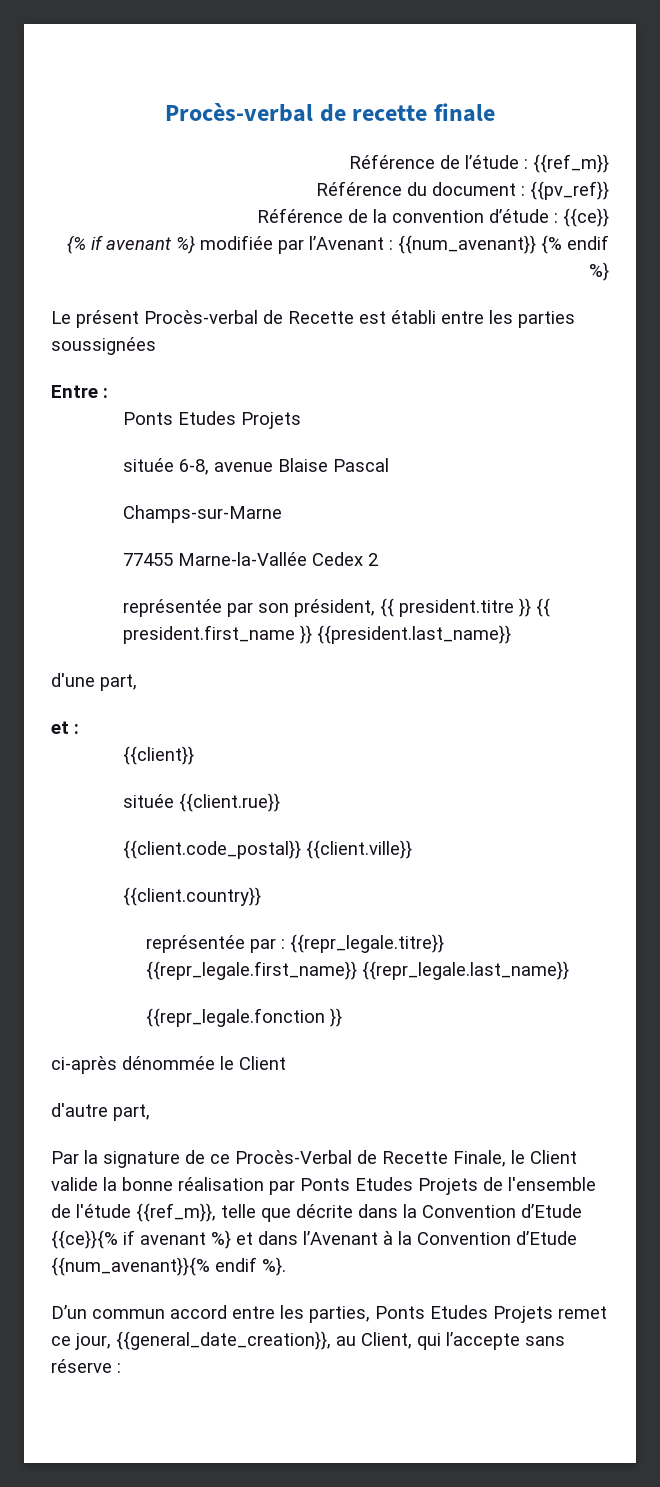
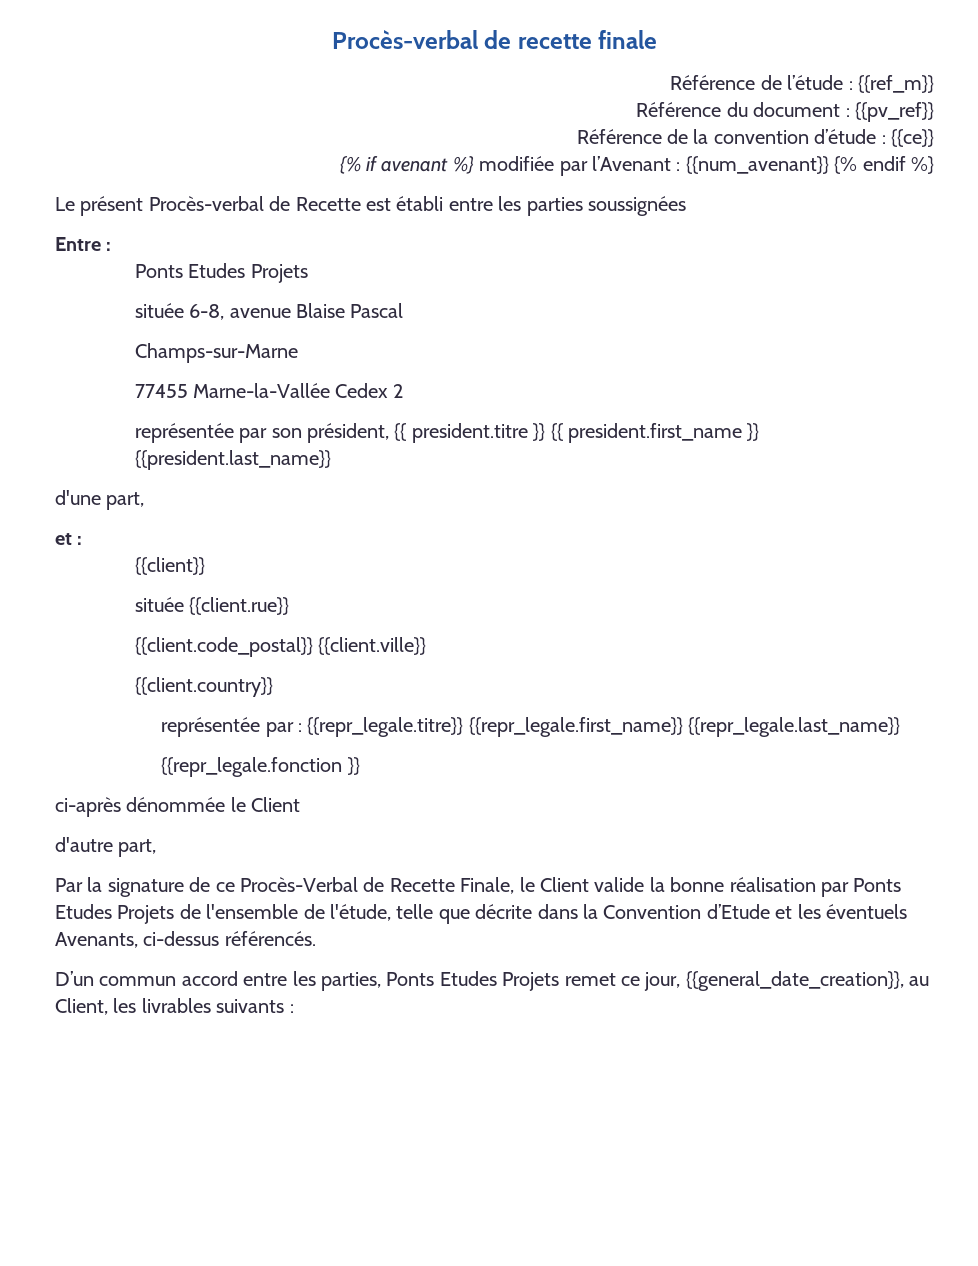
[76,1203,216,1222] l'étude {{ref_m}}, -> [330,904,391,921] l'étude,
[51,1230,577,1249] [51,1257,286,1276] {{ce}}{% if avenant %} et dans l’Avenant à la Convention d’Etude {{num_avenant}}{% endif %}. -> [775,904,907,919] [55,931,316,948] et les éventuels Avenants, ci-dessus référencés.
[417,1332,565,1350] [51,1359,112,1373] qui l’accepte sans réserve -> [113,998,285,1013] les livrables suivants

